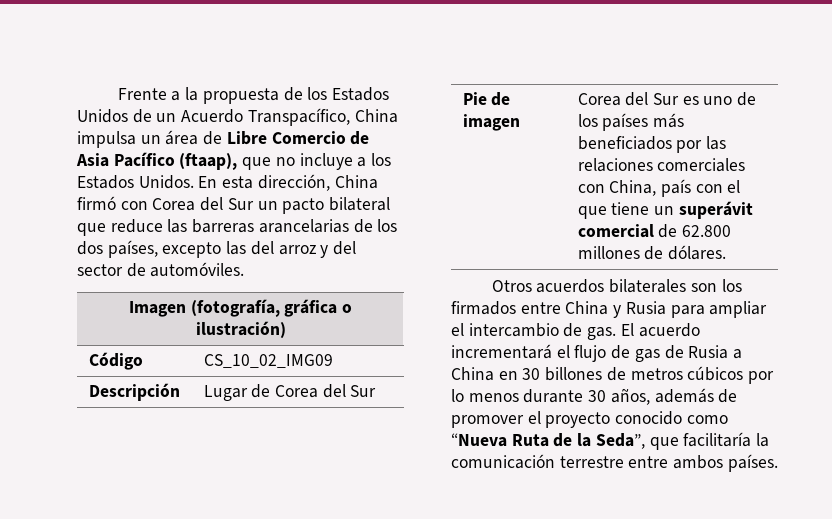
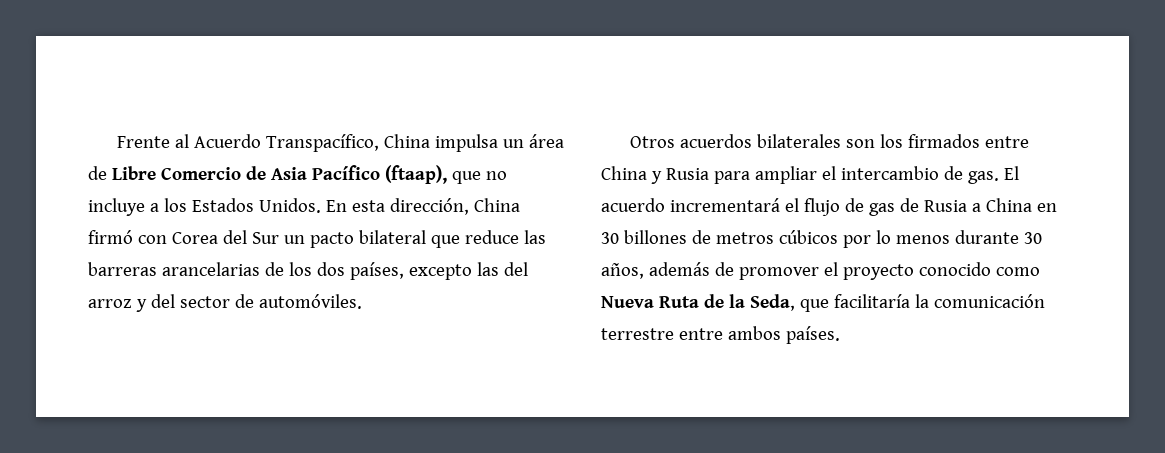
[171,87,390,104] [77,109,177,123] a la propuesta de los Estados Unidos de un -> [174,134,189,148] al
[128,299,353,317] [195,321,286,338] [88,352,143,370] [203,354,333,368] [88,383,180,401] [203,384,377,401] [462,92,511,106] [462,114,520,131] [577,92,757,106] [577,113,684,131] [577,136,726,153] [577,158,746,172] [577,179,741,197] [577,201,753,219] [577,224,731,238] [577,245,726,260] // Imagen (fotografía, gráfica o ilustración) // Código | CS_10_02_IMG09 // Descripción | Lugar de Corea del Sur // Pie de imagen | Corea del Sur es uno de los países más beneficiados por las relaciones comerciales con China, país con el que tiene un superávit comercial de 62.800 millones de dólares. -> (362, 301) none
[451,433,507,447] “Nueva -> [601,296,654,308] Nueva
[595,433,645,449] Seda”, -> [749,294,795,311] Seda,

